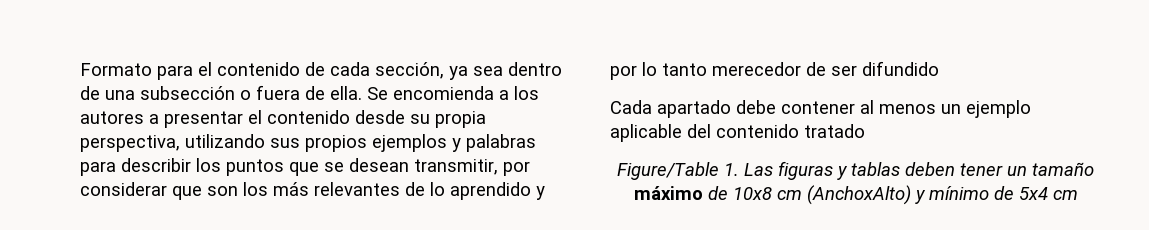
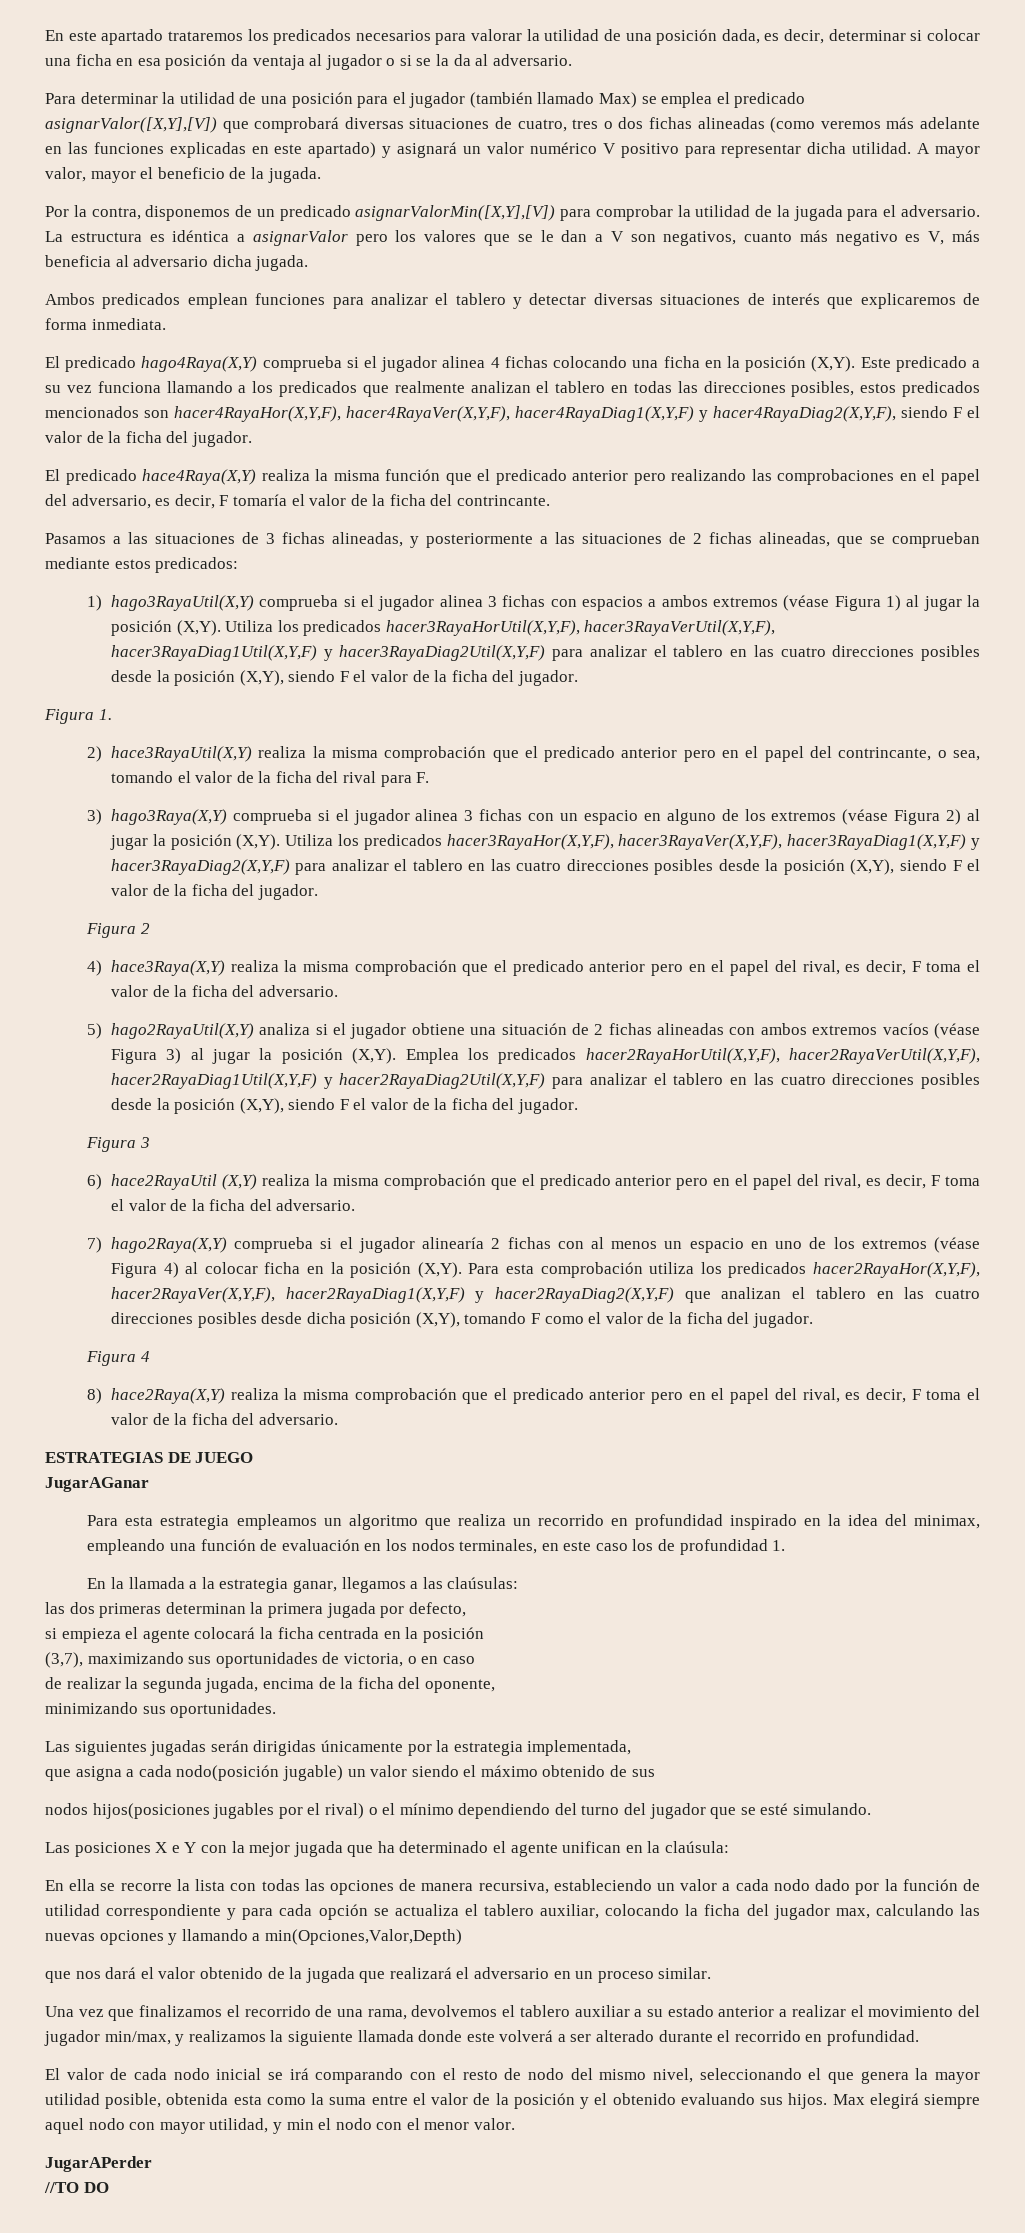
[80,62,562,80] [80,85,539,100] [80,110,486,128] [80,134,536,152] [80,158,530,176] [80,182,545,200] [610,61,939,80] [610,100,1031,118] [610,124,865,142] [617,161,1094,180] [633,185,1078,205] Formato para el contenido de cada sección, ya sea dentro de una subsección o fuera de ella. Se encomienda a los autores a presentar el contenido desde su propia perspectiva, utilizando sus propios ejemplos y palabras para describir los puntos que se desean transmitir, por considerar que son los más relevantes de lo aprendido y por lo tanto merecedor de ser difundido // Cada apartado debe contener al menos un ejemplo aplicable del contenido tratado // Figure/Table 1. Las figuras y tablas deben tener un tamaño máximo de 10x8 cm (AnchoxAlto) y mínimo de 5x4 cm -> [45,29,981,45] [45,54,572,70] [45,92,806,108] [45,117,981,133] [45,142,981,158] [45,167,321,183] [45,205,980,221] [45,230,980,246] [45,255,309,271] [45,293,980,309] [45,318,166,330] [45,356,981,372] [45,381,981,397] [45,406,980,422] [45,431,252,447] [45,469,980,485] [45,494,551,509] [45,532,980,548] [45,557,239,573] [87,595,981,611] [110,620,776,636] [110,645,980,661] [110,670,578,686] [44,709,112,724] [87,746,980,762] [110,771,430,787] [87,809,980,825] [109,834,980,850] [110,859,980,875] [110,884,318,900] [86,923,150,938] [87,960,980,976] [110,985,338,997] [87,1023,980,1039] [110,1048,980,1064] [110,1073,980,1089] [110,1098,578,1114] [86,1137,150,1152] [87,1174,980,1190] [110,1199,356,1211] [87,1237,980,1253] [110,1262,981,1278] [110,1287,981,1303] [110,1312,813,1328] [86,1351,150,1366] [87,1388,980,1404] [110,1413,338,1425] [45,1452,254,1463] [45,1477,149,1492] [87,1514,980,1530] [87,1539,786,1555] [87,1577,519,1593] [45,1602,466,1618] [45,1627,484,1643] [45,1652,475,1668] [45,1677,495,1693] [45,1702,277,1718] [45,1740,632,1756] [45,1765,655,1781] [45,1803,872,1819] [45,1841,730,1857] [45,1879,981,1895] [45,1904,980,1920] [45,1929,462,1945] [45,1967,712,1983] [45,2005,980,2021] [44,2030,920,2046] [45,2068,980,2084] [45,2093,980,2109] [45,2118,516,2134] [45,2156,152,2172] [44,2182,109,2193] En este apartado trataremos los predicados necesarios para valorar la utilidad de una posición dada, es decir, determinar si colocar una ficha en esa posición da ventaja al jugador o si se la da al adversario. // Para determinar la utilidad de una posición para el jugador (también llamado Max) se emplea el predicado asignarValor([X,Y],[V]) que comprobará diversas situaciones de cuatro, tres o dos fichas alineadas (como veremos más adelante en las funciones explicadas en este apartado) y asignará un valor numérico V positivo para representar dicha utilidad. A mayor valor, mayor el beneficio de la jugada. // Por la contra, disponemos de un predicado asignarValorMin([X,Y],[V]) para comprobar la utilidad de la jugada para el adversario. La estructura es idéntica a asignarValor pero los valores que se le dan a V son negativos, cuanto más negativo es V, más beneficia al adversario dicha jugada. // Ambos predicados emplean funciones para analizar el tablero y detectar diversas situaciones de interés que explicaremos de forma inmediata. // El predicado hago4Raya(X,Y) comprueba si el jugador alinea 4 fichas colocando una ficha en la posición (X,Y). Este predicado a su vez funciona llamando a los predicados que realmente analizan el tablero en todas las direcciones posibles, estos predicados mencionados son hacer4RayaHor(X,Y,F), hacer4RayaVer(X,Y,F), hacer4RayaDiag1(X,Y,F) y hacer4RayaDiag2(X,Y,F), siendo F el valor de la ficha del jugador. // El predicado hace4Raya(X,Y) realiza la misma función que el predicado anterior pero realizando las comprobaciones en el papel del adversario, es decir, F tomaría el valor de la ficha del contrincante. // Pasamos a las situaciones de 3 fichas alineadas, y posteriormente a las situaciones de 2 fichas alineadas, que se comprueban mediante estos predicados: // 1) hago3RayaUtil(X,Y) comprueba si el jugador alinea 3 fichas con espacios a ambos extremos (véase Figura 1) al jugar la posición (X,Y). Utiliza los predicados hacer3RayaHorUtil(X,Y,F), hacer3RayaVerUtil(X,Y,F), hacer3RayaDiag1Util(X,Y,F) y hacer3RayaDiag2Util(X,Y,F) para analizar el tablero en las cuatro direcciones posibles desde la posición (X,Y), siendo F el valor de la ficha del jugador. // Figura 1. // 2) hace3RayaUtil(X,Y) realiza la misma comprobación que el predicado anterior pero en el papel del contrincante, o sea, tomando el valor de la ficha del rival para F. // 3) hago3Raya(X,Y) comprueba si el jugador alinea 3 fichas con un espacio en alguno de los extremos (véase Figura 2) al jugar la posición (X,Y). Utiliza los predicados hacer3RayaHor(X,Y,F), hacer3RayaVer(X,Y,F), hacer3RayaDiag1(X,Y,F) y hacer3RayaDiag2(X,Y,F) para analizar el tablero en las cuatro direcciones posibles desde la posición (X,Y), siendo F el valor de la ficha del jugador. // Figura 2 // 4) hace3Raya(X,Y) realiza la misma comprobación que el predicado anterior pero en el papel del rival, es decir, F toma el valor de la ficha del adversario. // 5) hago2RayaUtil(X,Y) analiza si el jugador obtiene una situación de 2 fichas alineadas con ambos extremos vacíos (véase Figura 3) al jugar la posición (X,Y). Emplea los predicados hacer2RayaHorUtil(X,Y,F), hacer2RayaVerUtil(X,Y,F), hacer2RayaDiag1Util(X,Y,F) y hacer2RayaDiag2Util(X,Y,F) para analizar el tablero en las cuatro direcciones posibles desde la posición (X,Y), siendo F el valor de la ficha del jugador. // Figura 3 // 6) hace2RayaUtil (X,Y) realiza la misma comprobación que el predicado anterior pero en el papel del rival, es decir, F toma el valor de la ficha del adversario. // 7) hago2Raya(X,Y) comprueba si el jugador alinearía 2 fichas con al menos un espacio en uno de los extremos (véase Figura 4) al colocar ficha en la posición (X,Y). Para esta comprobación utiliza los predicados hacer2RayaHor(X,Y,F), hacer2RayaVer(X,Y,F), hacer2RayaDiag1(X,Y,F) y hacer2RayaDiag2(X,Y,F) que analizan el tablero en las cuatro direcciones posibles desde dicha posición (X,Y), tomando F como el valor de la ficha del jugador. // Figura 4 // 8) hace2Raya(X,Y) realiza la misma comprobación que el predicado anterior pero en el papel del rival, es decir, F toma el valor de la ficha del adversario. // ESTRATEGIAS DE JUEGO // JugarAGanar // Para esta estrategia empleamos un algoritmo que realiza un recorrido en profundidad inspirado en la idea del minimax, empleando una función de evaluación en los nodos terminales, en este caso los de profundidad 1. // En la llamada a la estrategia ganar, llegamos a las claúsulas: // las dos primeras determinan la primera jugada por defecto, // si empieza el agente colocará la ficha centrada en la posición // (3,7), maximizando sus oportunidades de victoria, o en caso // de realizar la segunda jugada, encima de la ficha del oponente, // minimizando sus oportunidades. // Las siguientes jugadas serán dirigidas únicamente por la estrategia implementada, // que asigna a cada nodo(posición jugable) un valor siendo el máximo obtenido de sus // nodos hijos(posiciones jugables por el rival) o el mínimo dependiendo del turno del jugador que se esté simulando. // Las posiciones X e Y con la mejor jugada que ha determinado el agente unifican en la claúsula: // En ella se recorre la lista con todas las opciones de manera recursiva, estableciendo un valor a cada nodo dado por la función de utilidad correspondiente y para cada opción se actualiza el tablero auxiliar, colocando la ficha del jugador max, calculando las nuevas opciones y llamando a min(Opciones,Valor,Depth) // que nos dará el valor obtenido de la jugada que realizará el adversario en un proceso similar. // Una vez que finalizamos el recorrido de una rama, devolvemos el tablero auxiliar a su estado anterior a realizar el movimiento del jugador min/max, y realizamos la siguiente llamada donde este volverá a ser alterado durante el recorrido en profundidad. // El valor de cada nodo inicial se irá comparando con el resto de nodo del mismo nivel, seleccionando el que genera la mayor utilidad posible, obtenida esta como la suma entre el valor de la posición y el obtenido evaluando sus hijos. Max elegirá siempre aquel nodo con mayor utilidad, y min el nodo con el menor valor. // JugarAPerder // //TO DO

